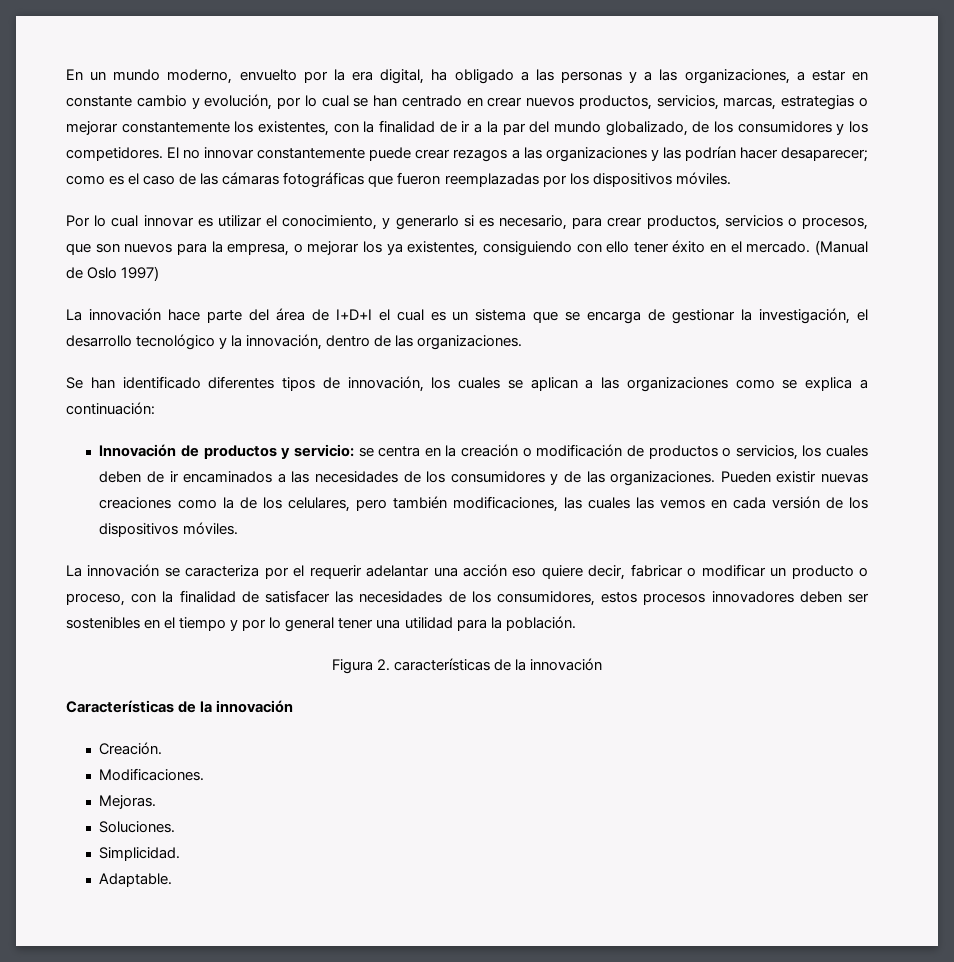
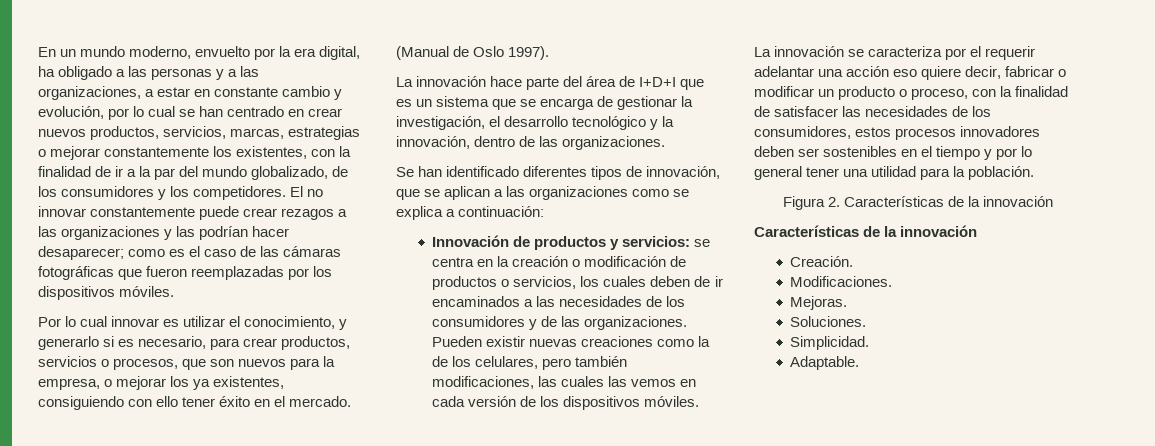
[121,266,160,281] 1997) -> [508,46,550,60] 1997).
[378,309,424,321] el cual -> [680,79,705,90] que
[431,377,501,389] los cuales -> [396,189,420,200] que
[293,444,354,457] servicio: -> [622,236,691,247] servicios:
[393,658,490,671] características -> [843,196,944,207] Características

